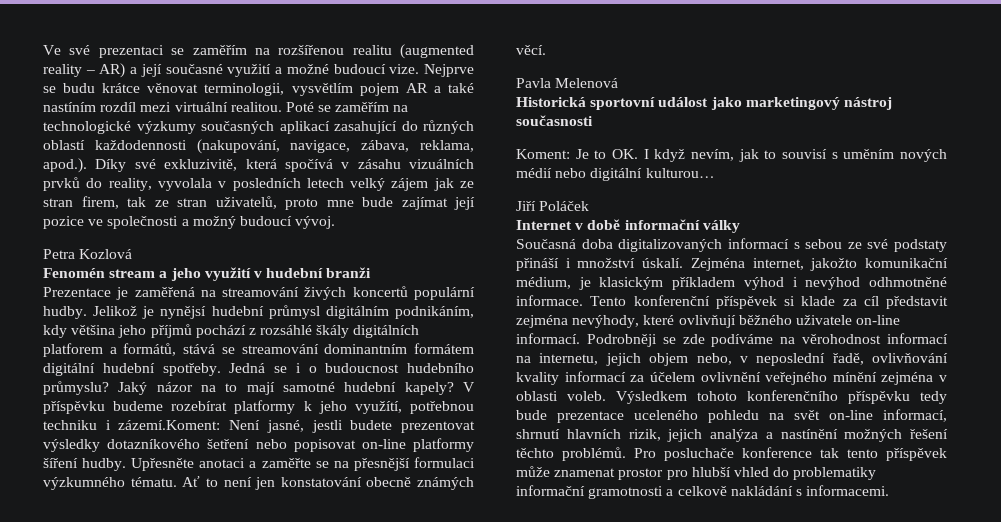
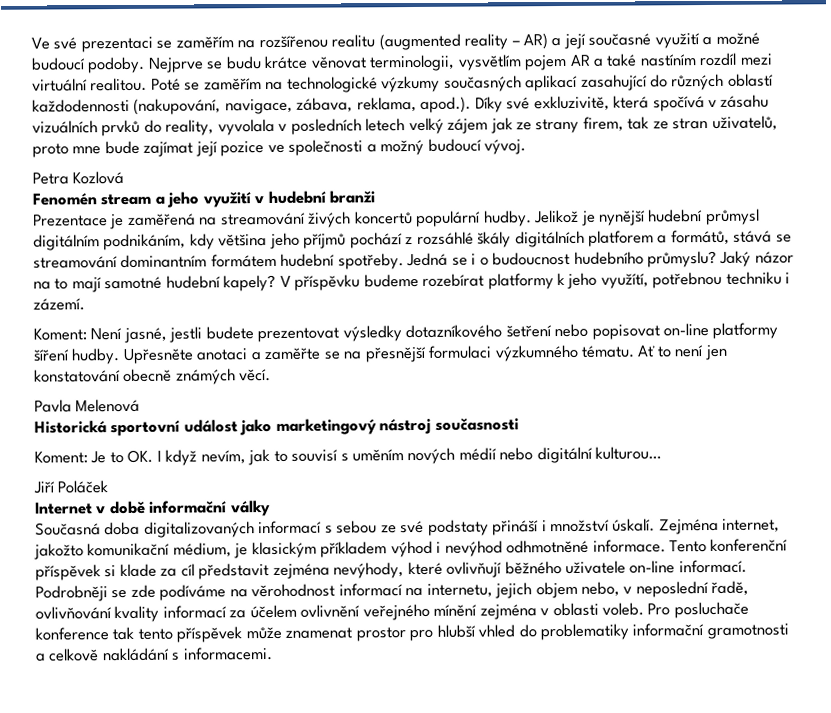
[389,64,420,74] vize. -> [87,56,146,74] podoby.
[43,198,73,207] stran -> [535,118,580,134] strany
[160,306,207,319] nynějsí -> [599,210,647,226] nynější
[43,363,95,376] digitální -> (277, 260) none
[118,420,221,430] zázemí.Koment: -> [33,298,85,311] [33,328,87,341] zázemí. // Koment:
[616,390,947,404] [516,409,947,423] [516,429,948,442] [516,447,626,461] Výsledkem tohoto konferenčního příspěvku tedy bude prezentace uceleného pohledu na svět on-line informací, shrnutí hlavních rizik, jejich analýza a nastínění možných řešení těchto problémů. -> (645, 609) none

